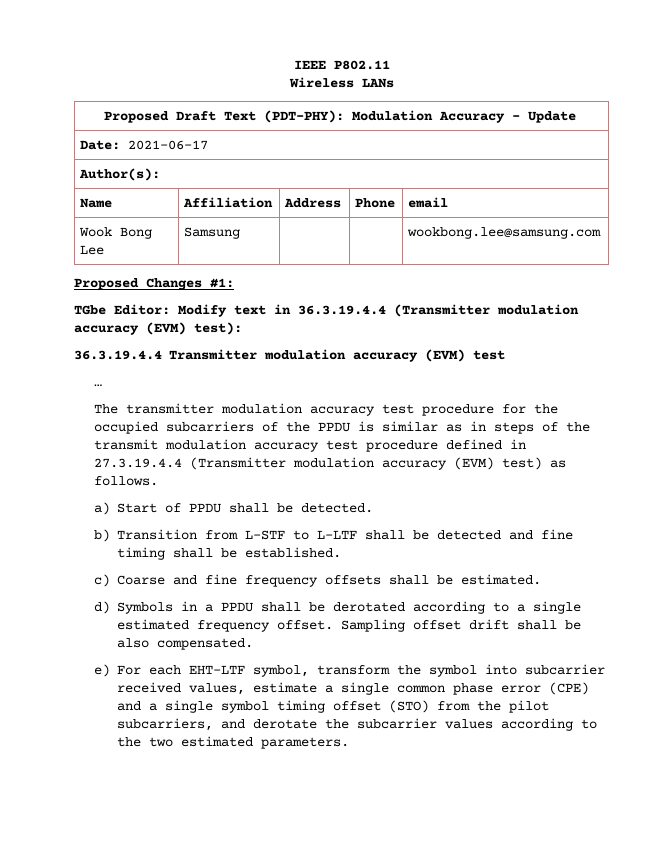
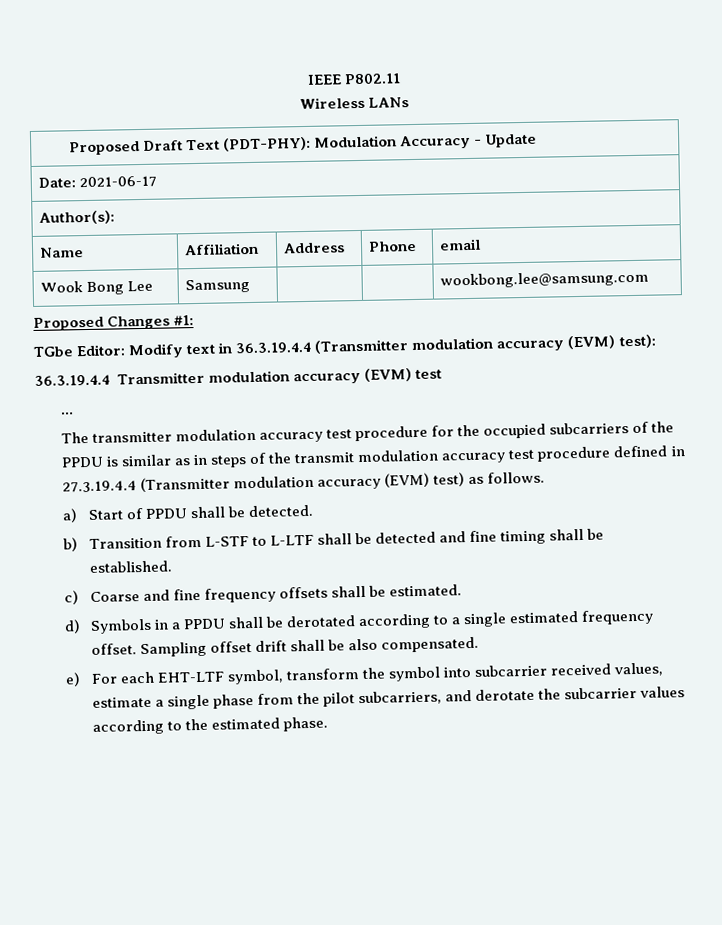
[396,682,589,695] [116,700,429,713] common phase error (CPE) and a single symbol timing offset (STO) -> [212,694,254,709] phase
[148,736,349,749] two estimated parameters. -> [210,716,328,732] estimated phase.

